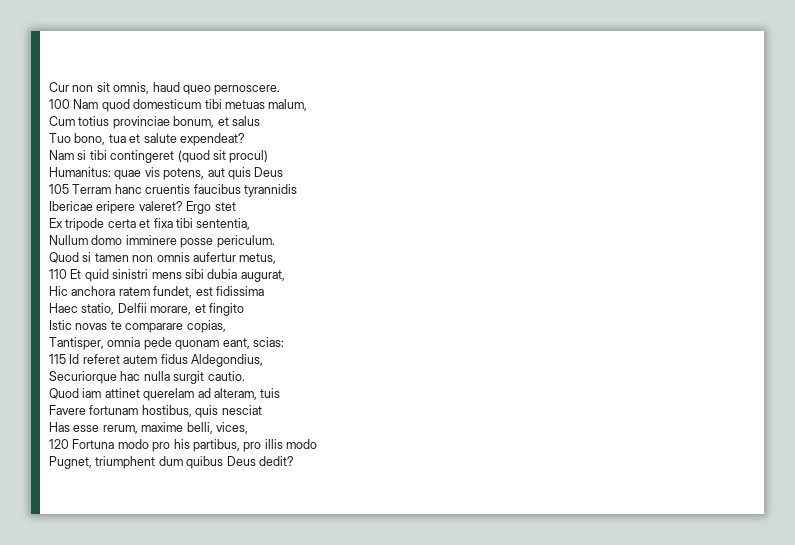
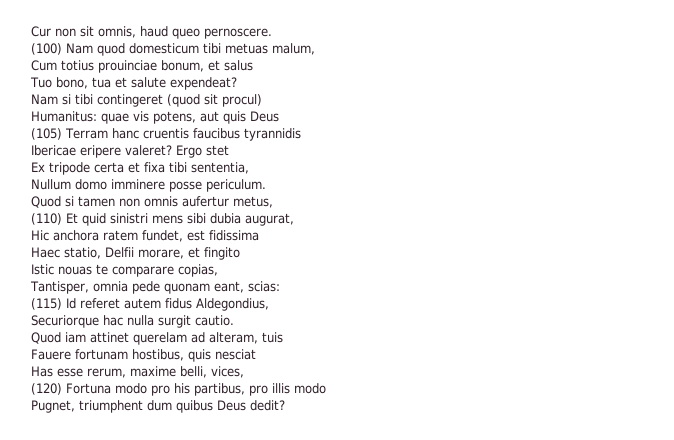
[49,99,70,109] 100 -> [31,43,62,55] (100)
[112,116,170,129] provinciae -> [98,60,157,73] prouinciae
[49,184,69,194] 105 -> [31,128,62,140] (105)
[49,269,67,279] 110 -> [31,213,62,225] (110)
[75,323,108,330] novas -> [58,266,92,275] nouas
[49,354,66,364] 115 -> [31,298,62,310] (115)
[49,405,86,415] Favere -> [31,349,71,360] Fauere
[49,439,69,449] 120 -> [31,383,62,395] (120)

